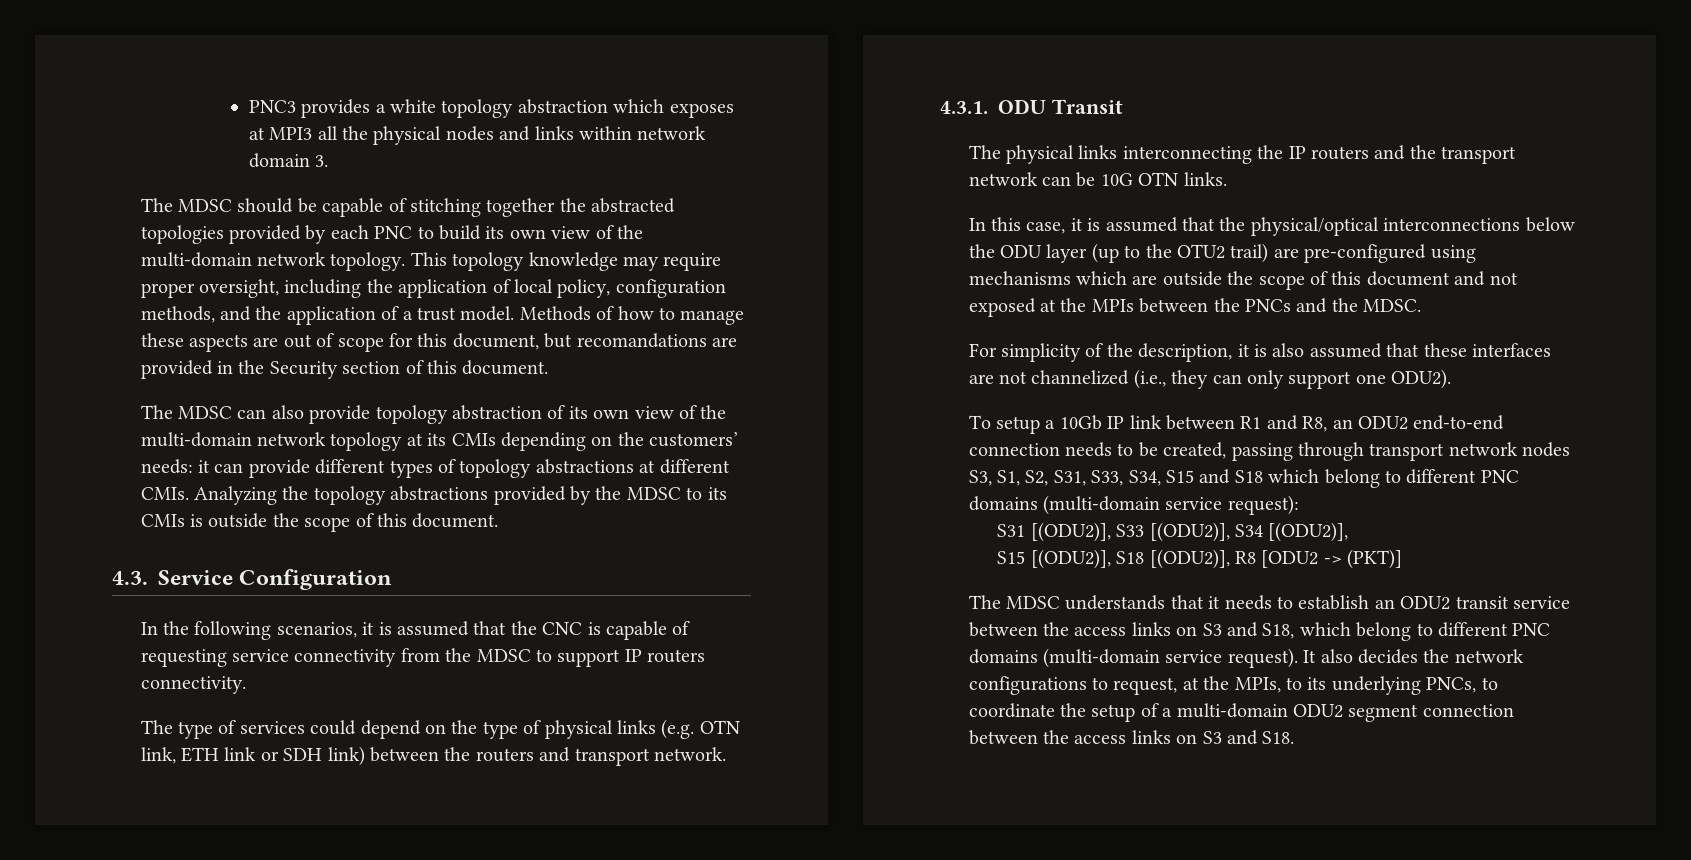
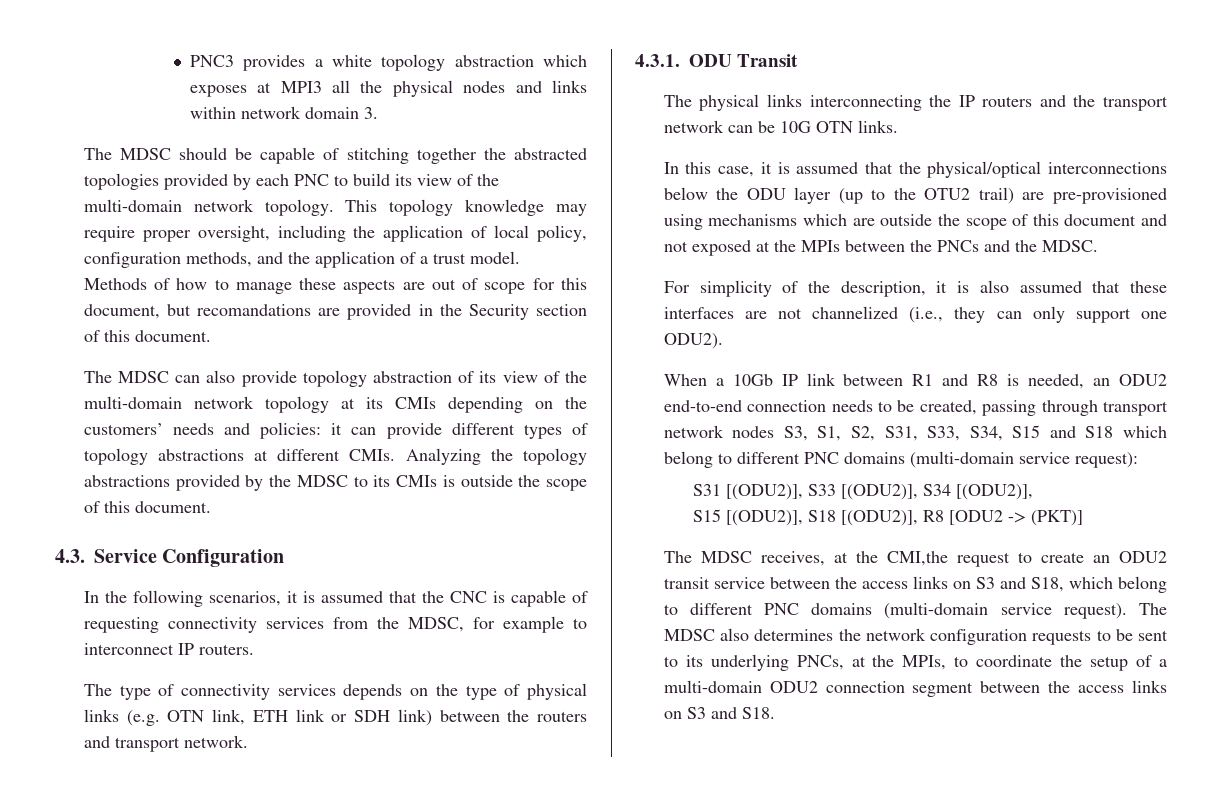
[509,229,546,239] own -> (412, 180) none
[593,409,630,419] own -> (497, 377) none
[140,459,193,474] needs: -> [172,422,322,439] needs and policies:
[232,648,706,667] [140,676,246,694] service connectivity from the MDSC to support IP routers connectivity. -> [167,616,587,633] [83,643,254,655] connectivity services from the MDSC, for example to interconnect IP routers.
[239,720,421,739] services could depend -> [180,684,403,700] connectivity services depends
[1304,244,1427,263] pre-configured -> [1053,188,1167,204] pre-provisioned
[968,415,1041,434] To setup -> [663,374,707,386] When
[1302,416,1328,432] R8, -> [977,374,1085,389] R8 is needed,
[1065,595,1370,610] understands that it needs to establish -> [760,551,1084,567] receives, at the CMI,the request to create
[1303,649,1524,664] [968,676,1281,695] It also decides the network configurations to request, at the MPIs, -> [1139,603,1167,615] [663,628,1168,645] The MDSC also determines the network configuration requests to be sent
(1477, 685) none -> [851,655,947,670] at the MPIs,
[1348,704,1514,722] segment connection -> [825,681,974,697] connection segment

